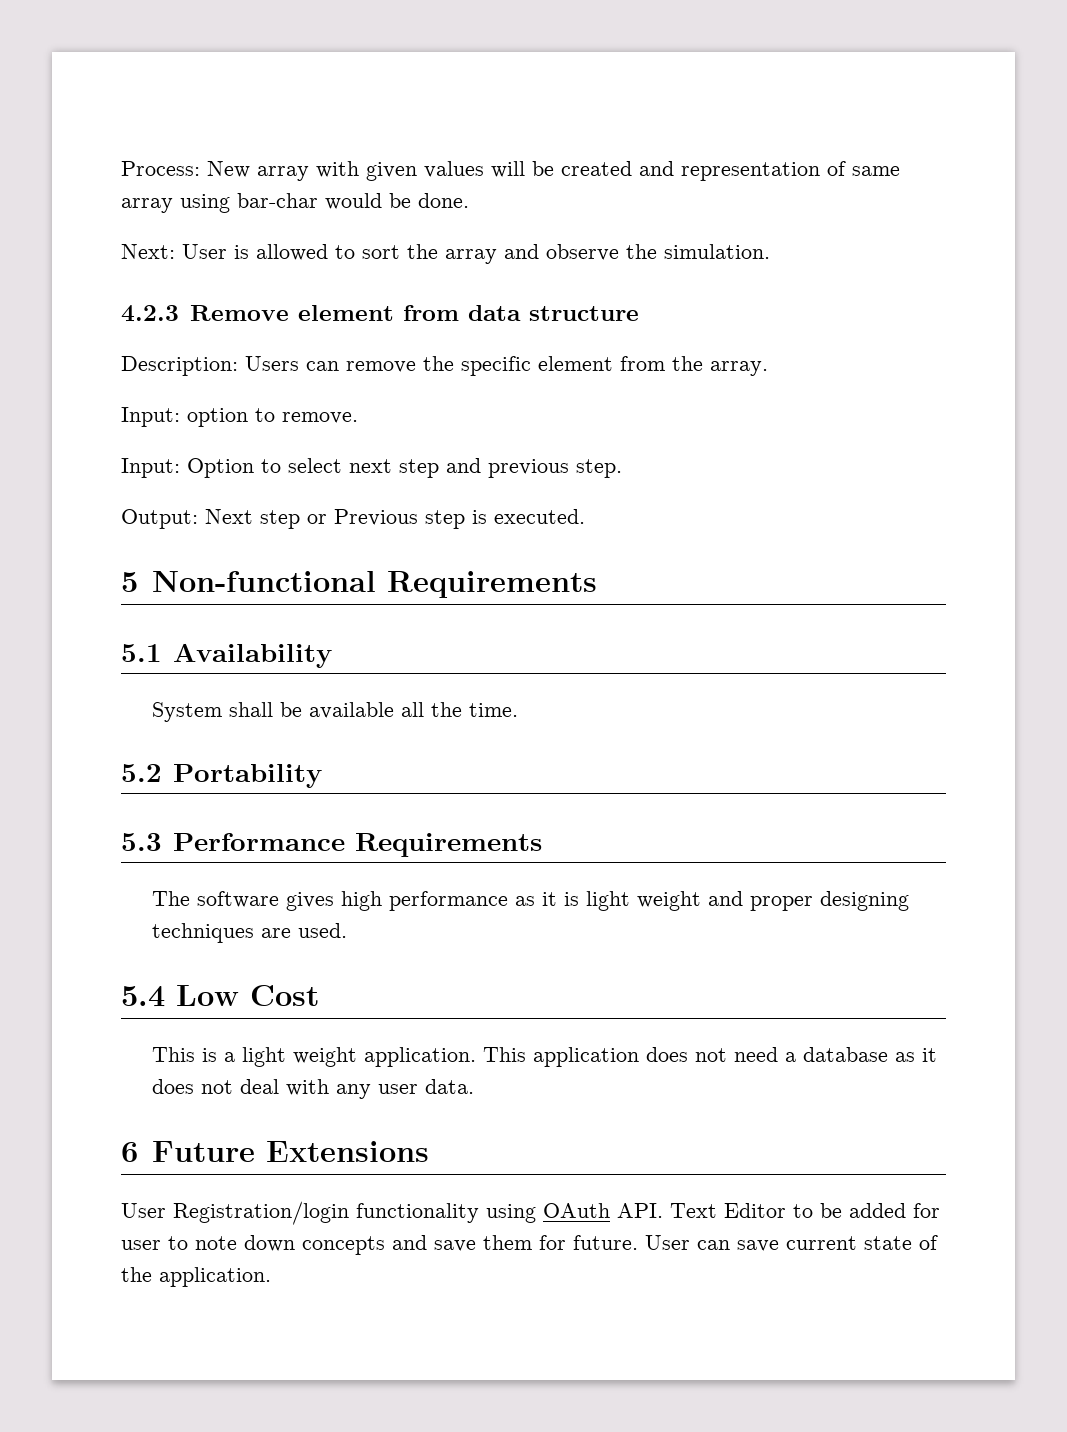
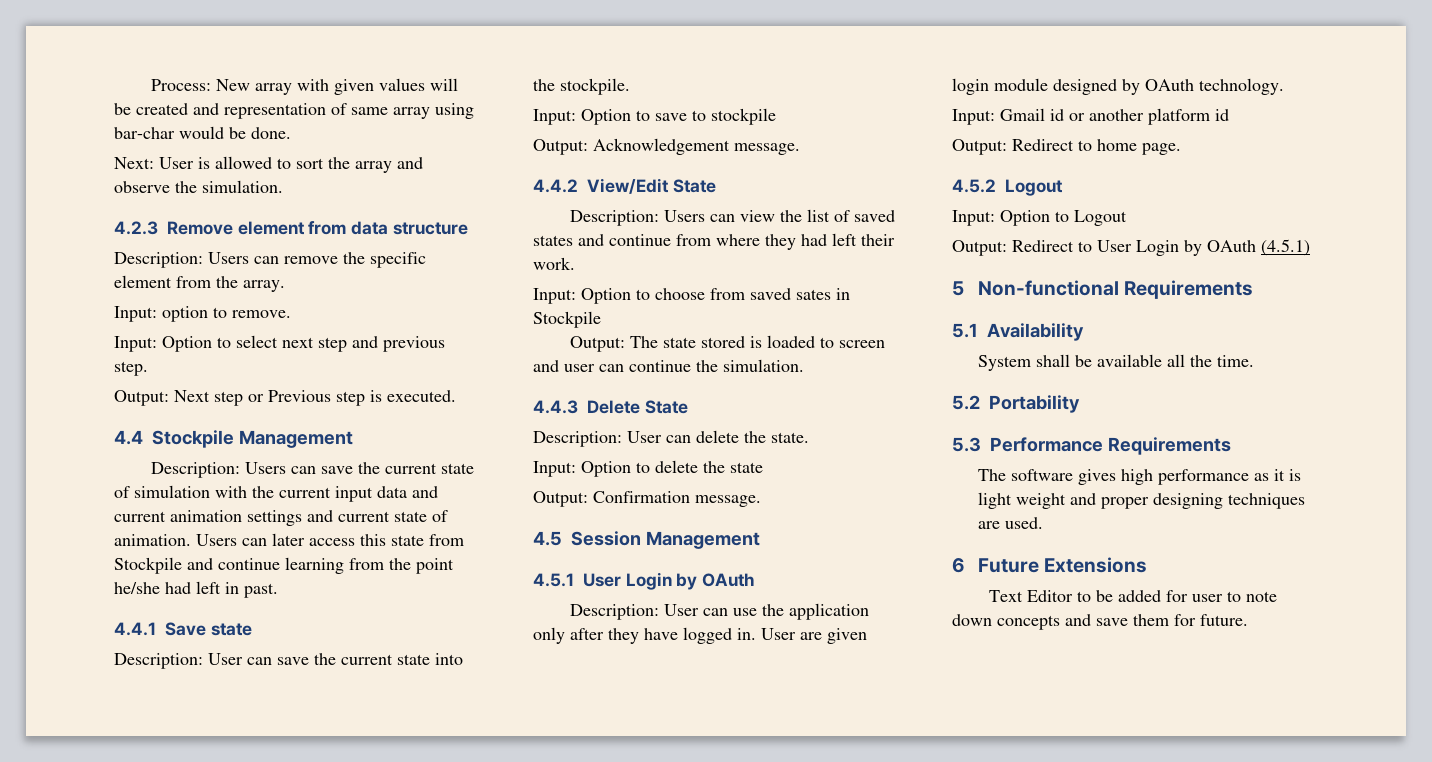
(585, 516) none -> [114,430,353,448] [151,462,475,478] [114,485,438,502] [114,510,448,526] [114,533,464,546] [114,557,454,574] [114,581,278,598] [114,622,252,636] [114,653,463,669] [533,78,630,95] [533,108,776,125] [533,138,800,155] [533,178,716,194] [570,209,896,226] [533,233,895,250] [533,257,575,270] [533,288,850,304] [533,311,601,328] [570,335,886,352] [533,359,804,372] [533,400,688,414] [533,430,809,447] [533,460,763,477] [533,491,761,507] [533,531,760,549] [533,572,756,590] [570,603,870,620] [533,627,867,644] [952,78,1284,95] [952,108,1229,125] [952,139,1181,155] [952,179,1063,196] [952,210,1127,226] [952,239,1310,256] // 4.4 Stockpile Management // Description: Users can save the current state of simulation with the current input data and current animation settings and current state of animation. Users can later access this state from Stockpile and continue learning from the point he/she had left in past. // 4.4.1 Save state // Description: User can save the current state into the stockpile. // Input: Option to save to stockpile // Output: Acknowledgement message. // 4.4.2 View/Edit State // Description: Users can view the list of saved states and continue from where they had left their work. // Input: Option to choose from saved sates in Stockpile // Output: The state stored is loaded to screen and user can continue the simulation. // 4.4.3 Delete State // Description: User can delete the state. // Input: Option to delete the state // Output: Confirmation message. // 4.5 Session Management // 4.5.1 User Login by OAuth // Description: User can use the application only after they have logged in. User are given login module designed by OAuth technology. // Input: Gmail id or another platform id // Output: Redirect to home page. // 4.5.2 Logout // Input: Option to Logout // Output: Redirect to User Login by OAuth (4.5.1)
[121,985,319,1007] [151,1047,937,1067] [151,1079,474,1099] [121,1141,429,1162] [121,1201,663,1225] 5.4 Low Cost // This is a light weight application. This application does not need a database as it does not deal with any user data. // 6 Future Extensions // User Registration/login functionality using OAuth API. -> [952,557,1148,573] 6 Future Extensions //
[645,1235,938,1252] [121,1267,271,1287] User can save current state of the application. -> (1248, 620) none

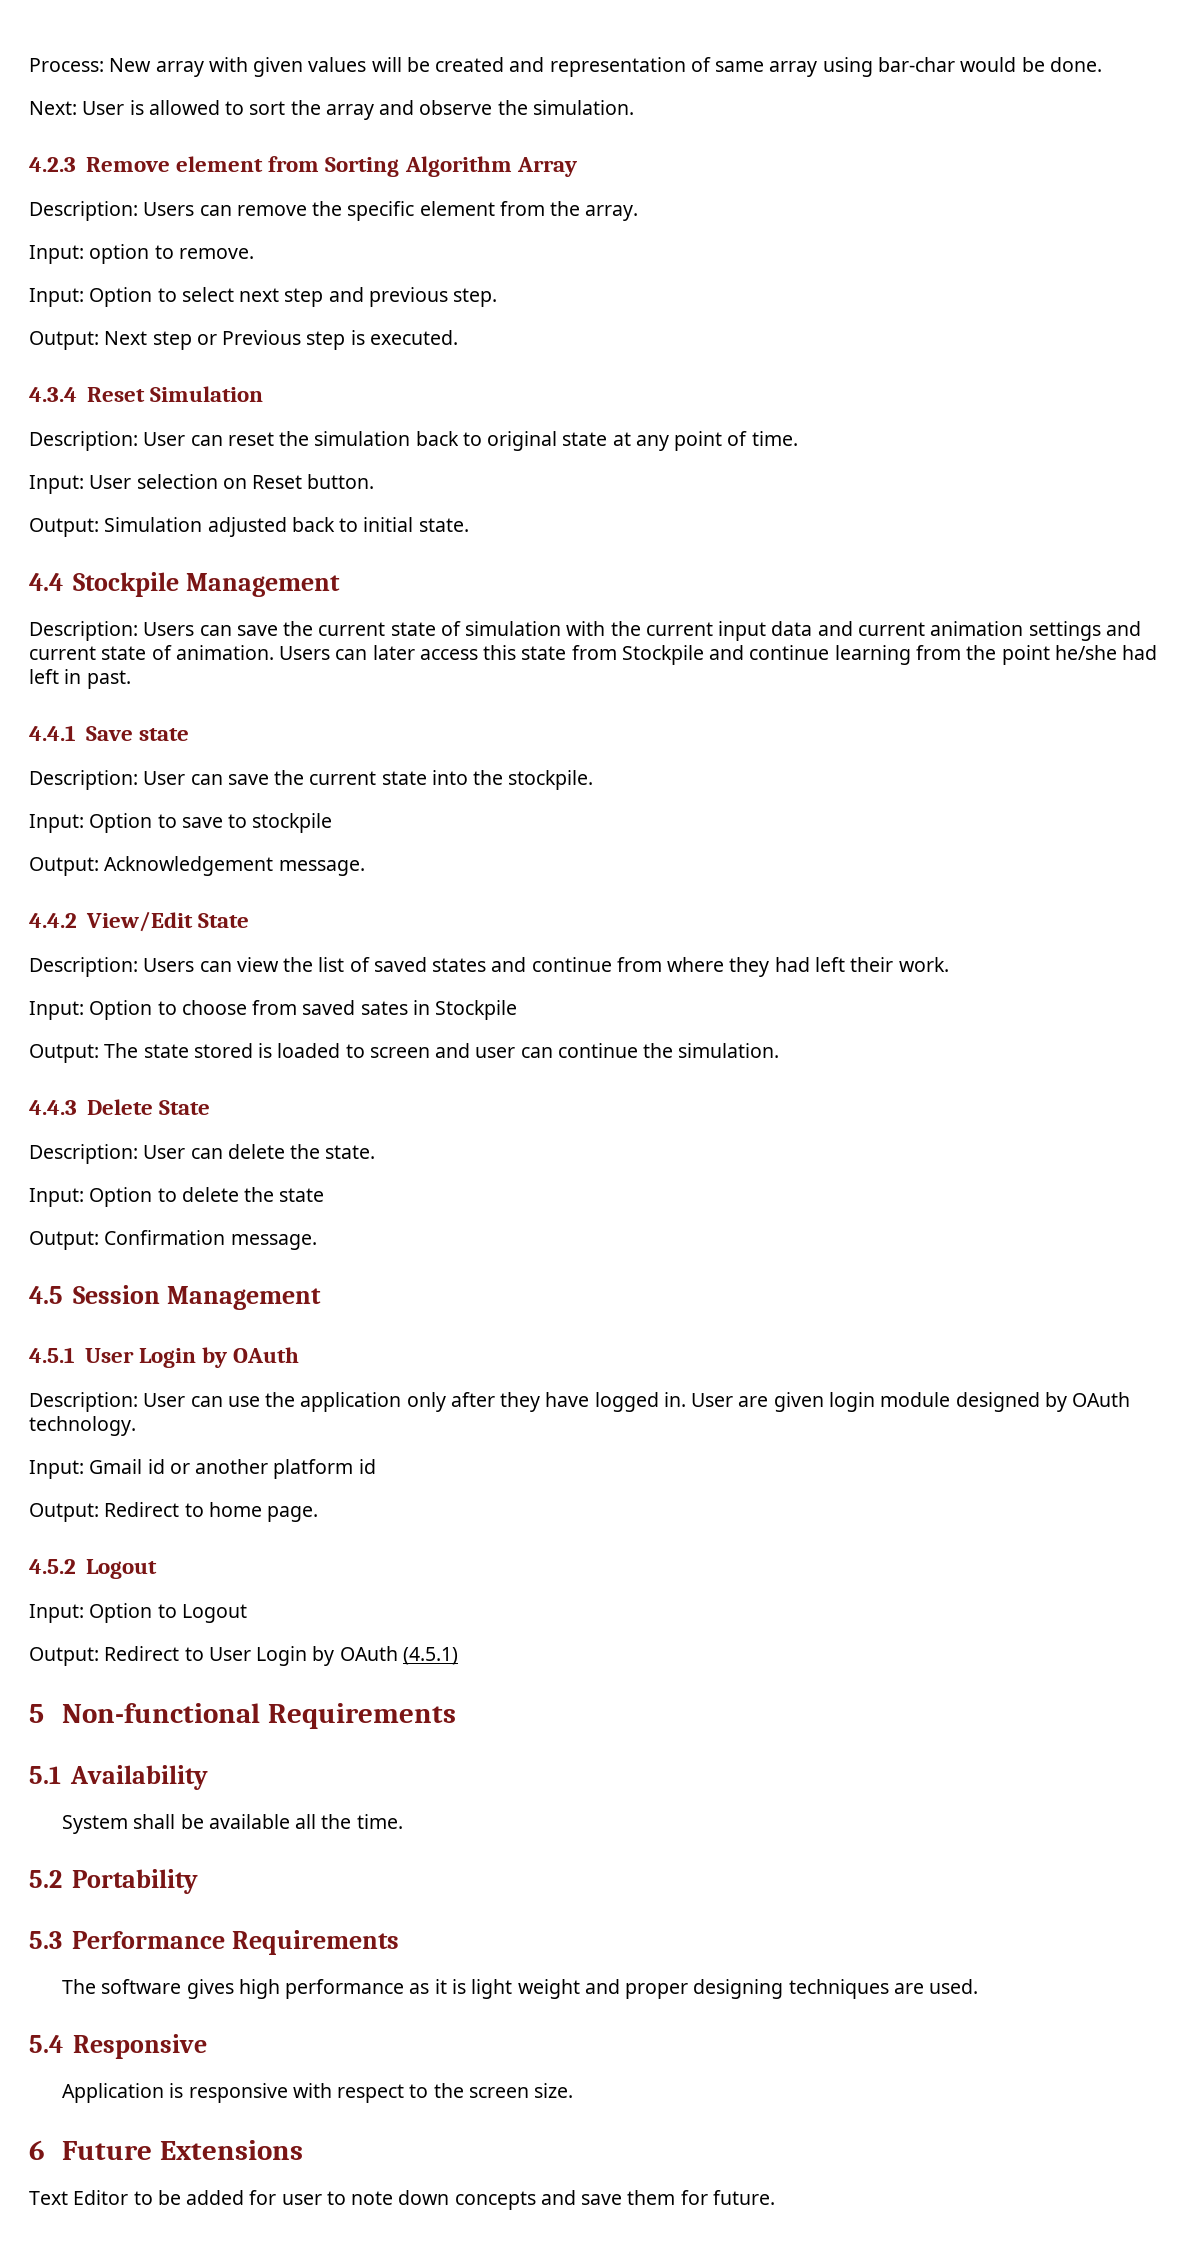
[351,221,468,235] data structure -> [325,156,577,177] Sorting Algorithm Array
(456, 396) none -> [29,386,263,402] [29,431,798,451] [29,474,375,494] [29,517,469,537] // 4.3.4 Reset Simulation // Description: User can reset the simulation back to original state at any point of time. // Input: User selection on Reset button. // Output: Simulation adjusted back to initial state.
(1043, 523) none -> [29,2034,207,2059] [62,2083,574,2103] // 5.4 Responsive // Application is responsive with respect to the screen size.

